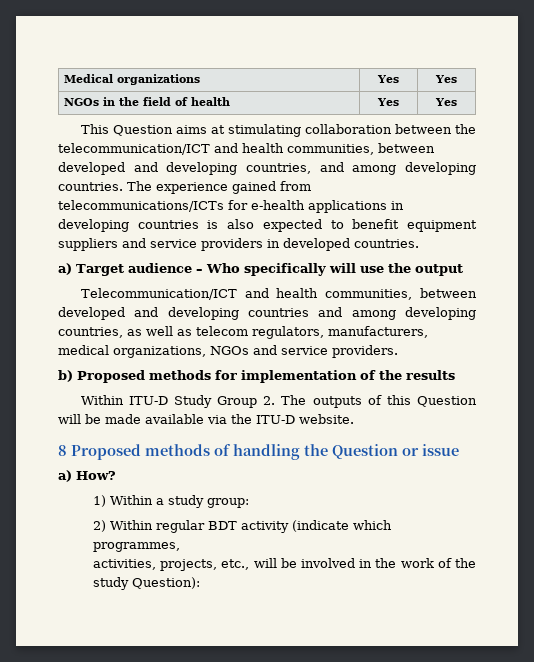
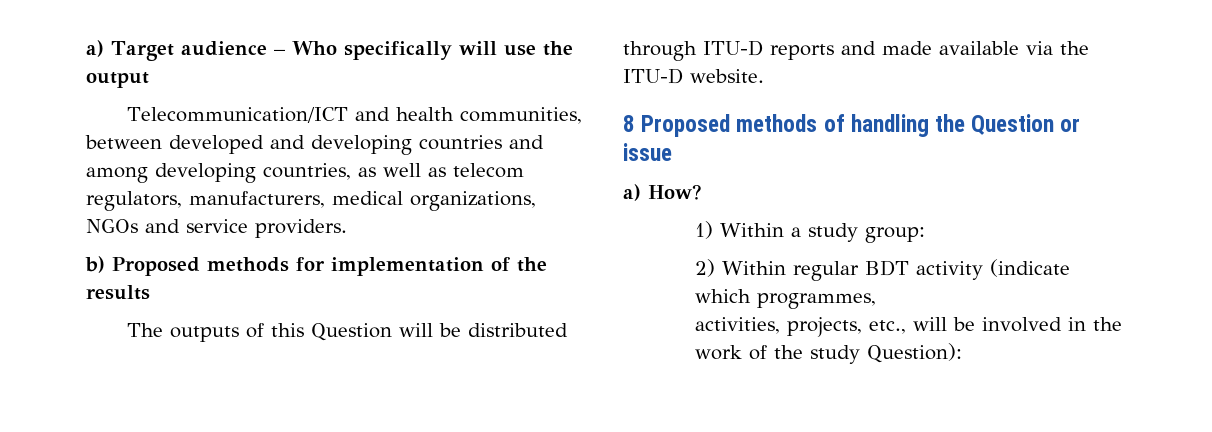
[64,74,201,85] [377,75,399,83] [435,75,457,83] [64,97,231,106] [377,98,399,106] [435,98,457,106] [80,124,476,137] [58,143,435,155] [58,162,477,175] [58,181,311,194] [58,200,404,213] [58,219,478,232] [58,238,419,251] Medical organizations | Yes | Yes // NGOs in the field of health | Yes | Yes // This Question aims at stimulating collaboration between the telecommunication/ICT and health communities, between developed and developing countries, and among developing countries. The experience gained from telecommunications/ICTs for e-health applications in developing countries is also expected to benefit equipment suppliers and service providers in developed countries. // -> (86, 48) none
[80,395,276,408] Within ITU-D Study Group 2. -> (150, 292) none
(101, 419) none -> [467,323,568,337] [623,40,876,61] distributed through ITU-D reports and

